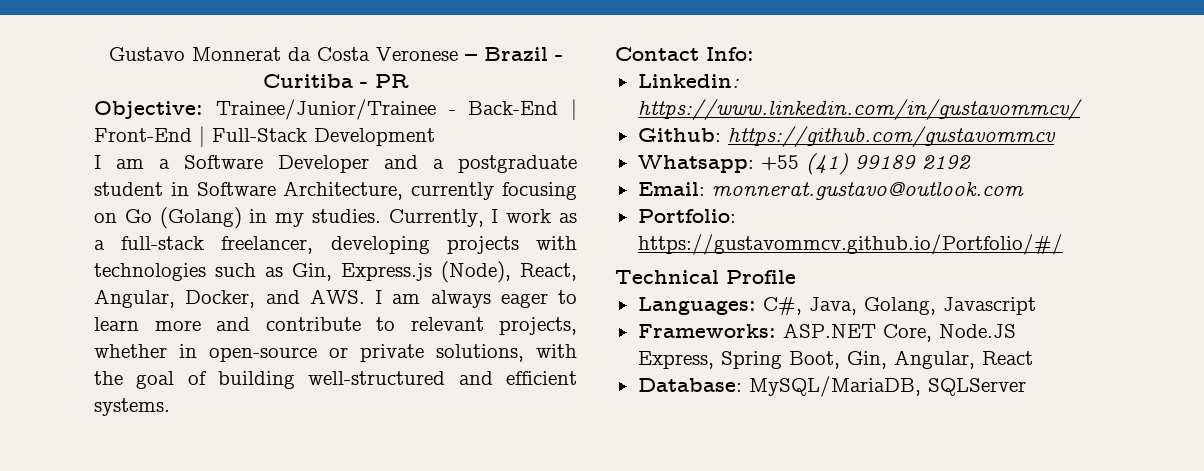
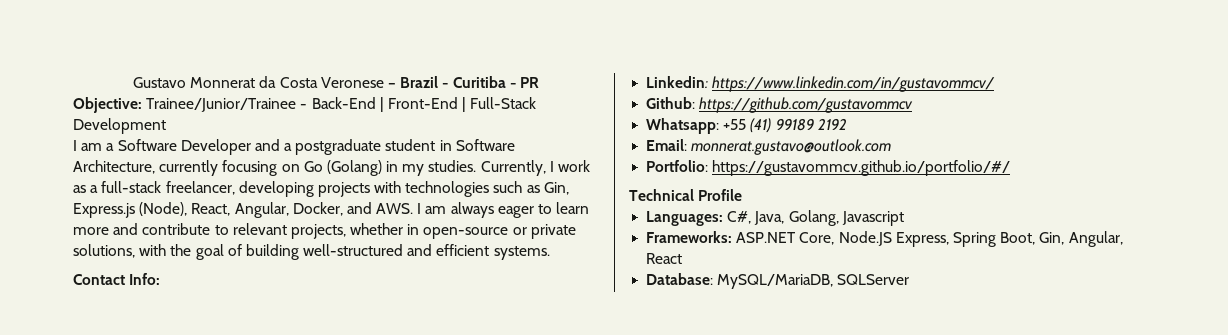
[637,234,1063,255] https://gustavommcv.github.io/Portfolio/#/ -> [712,160,1011,176] https://gustavommcv.github.io/portfolio/#/

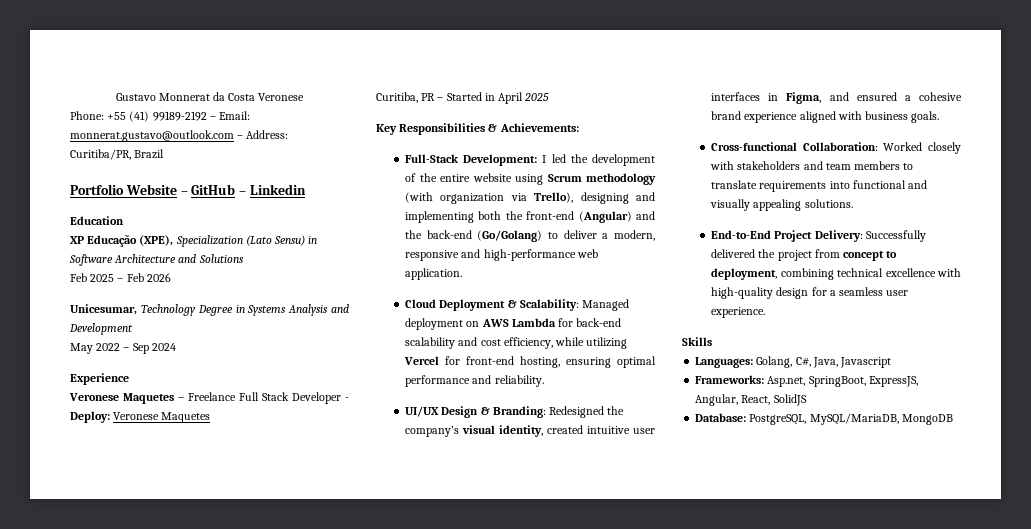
[388,76,539,88] [73,97,537,113] [73,118,166,134] [73,139,515,155] [73,160,591,176] [73,181,569,197] [73,202,590,218] [73,223,576,239] [73,244,550,260] [73,273,161,285] [646,76,996,92] [646,97,914,113] [646,118,847,134] [646,139,892,155] [646,160,1011,176] [629,189,743,201] – Brazil - Curitiba - PR // Objective: Trainee/Junior/Trainee - Back-End | Front-End | Full-Stack Development // I am a Software Developer and a postgraduate student in Software Architecture, currently focusing on Go (Golang) in my studies. Currently, I work as a full-stack freelancer, developing projects with technologies such as Gin, Express.js (Node), React, Angular, Docker, and AWS. I am always eager to learn more and contribute to relevant projects, whether in open-source or private solutions, with the goal of building well-structured and efficient systems. // Contact Info: // Linkedin: https://www.linkedin.com/in/gustavommcv/ // Github: https://github.com/gustavommcv // Whatsapp: +55 (41) 99189 2192 // Email: monnerat.gustavo@outlook.com // Portfolio: https://gustavommcv.github.io/portfolio/#/ // Technical Profile -> [70,111,251,122] [70,130,289,142] [70,149,165,160] [70,184,306,195] [70,216,124,225] [70,235,318,247] [69,254,244,266] [70,273,171,282] [70,304,349,316] [69,323,133,335] [70,343,176,354] [70,373,129,385] [69,392,349,404] [70,411,211,423] [376,92,550,104] [376,123,579,135] [405,154,655,166] [405,173,656,185] [405,192,655,204] [405,211,655,223] [405,230,655,242] [405,249,598,261] [405,268,463,280] [405,299,630,311] [405,318,622,330] [405,337,628,349] [404,356,656,368] [405,375,544,387] [405,406,625,418] [405,425,655,437] [711,92,962,104] [711,111,940,123] [711,142,961,154] [710,161,914,170] [711,180,928,192] [710,199,853,211] [711,230,926,242] [711,249,898,261] [711,268,961,280] [711,287,909,299] [711,307,766,318] [682,337,712,346] // Phone: +55 (41) 99189-2192 – Email: monnerat.gustavo@outlook.com – Address: Curitiba/PR, Brazil // Portfolio Website – GitHub – Linkedin // Education // XP Educação (XPE), Specialization (Lato Sensu) in Software Architecture and Solutions // Feb 2025 – Feb 2026 // Unicesumar, Technology Degree in Systems Analysis and Development // May 2022 – Sep 2024 // Experience // Veronese Maquetes – Freelance Full Stack Developer - Deploy: Veronese Maquetes // Curitiba, PR – Started in April 2025 // Key Responsibilities & Achievements: // Full-Stack Development: I led the development of the entire website using Scrum methodology (with organization via Trello), designing and implementing both the front-end (Angular) and the back-end (Go/Golang) to deliver a modern, responsive and high-performance web application. // Cloud Deployment & Scalability: Managed deployment on AWS Lambda for back-end scalability and cost efficiency, while utilizing Vercel for front-end hosting, ensuring optimal performance and reliability. // UI/UX Design & Branding: Redesigned the company’s visual identity, created intuitive user interfaces in Figma, and ensured a cohesive brand experience aligned with business goals. // Cross-functional Collaboration: Worked closely with stakeholders and team members to translate requirements into functional and visually appealing solutions. // End-to-End Project Delivery: Successfully delivered the project from concept to deployment, combining technical excellence with high-quality design for a seamless user experience. // Skills
(724, 218) none -> [756,356,793,368] Golang,
[788,210,839,226] Golang, -> (838, 362) none
[736,231,1123,247] [646,253,683,264] [646,273,910,289] ASP.NET Core, Node.JS Express, Spring Boot, Gin, Angular, React // Database: MySQL/MariaDB, SQLServer -> [767,376,918,387] [695,394,807,406] [695,413,953,425] Asp.net, SpringBoot, ExpressJS, Angular, React, SolidJS // Database: PostgreSQL, MySQL/MariaDB, MongoDB

